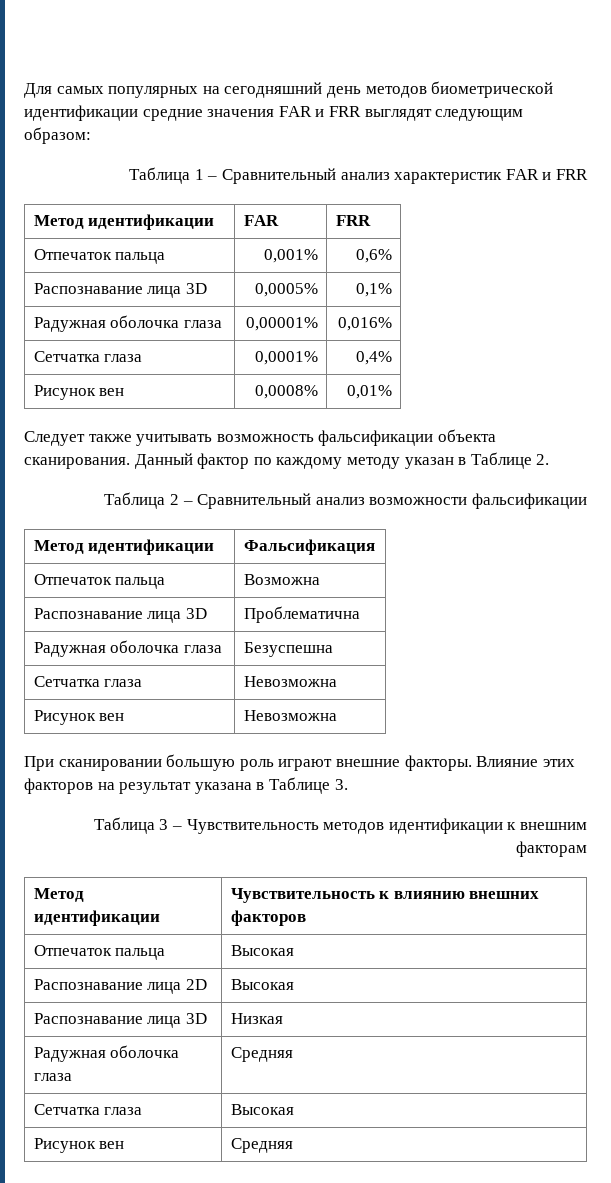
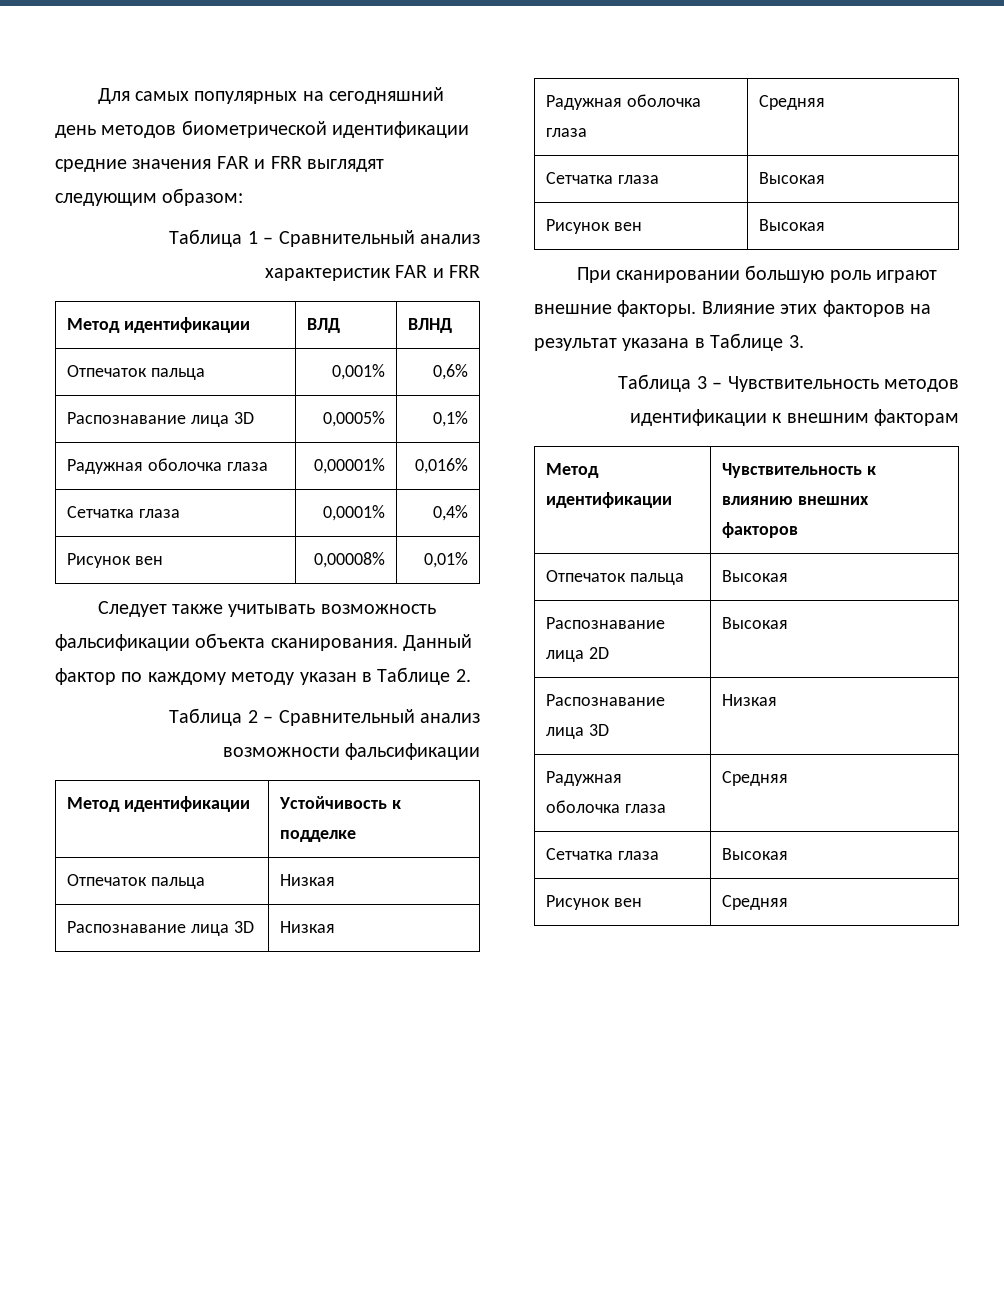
[243,215,279,226] [335,215,371,226] FAR | FRR -> [306,318,340,333] [407,318,452,333] ВЛД | ВЛНД
[254,385,318,399] 0,0008% -> [314,552,386,568] 0,00008%
[243,539,375,555] [33,574,166,589] [243,574,320,585] [33,608,207,623] [243,606,360,623] [33,640,222,657] [243,642,333,657] [33,676,143,687] [243,676,337,687] [33,710,125,725] [243,710,337,721] Фальсификация // Отпечаток пальца | Возможна // Распознавание лица 3D | Проблематична // Радужная оболочка глаза | Безуспешна // Сетчатка глаза | Невозможна // Рисунок вен | Невозможна -> [278,796,401,809] [279,830,356,842] [66,874,205,889] [279,874,335,886] [66,921,254,936] [279,921,335,933] [545,94,701,110] [545,128,587,137] [758,95,825,110] [545,172,659,184] [758,172,825,184] [545,219,642,234] [758,219,825,231] Устойчивость к подделке // Отпечаток пальца | Низкая // Распознавание лица 3D | Низкая // Радужная оболочка глаза | Средняя // Сетчатка глаза | Высокая // Рисунок вен | Высокая

